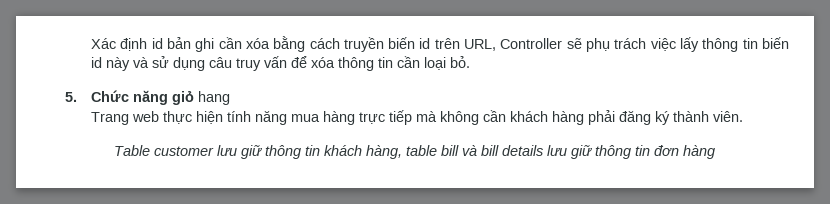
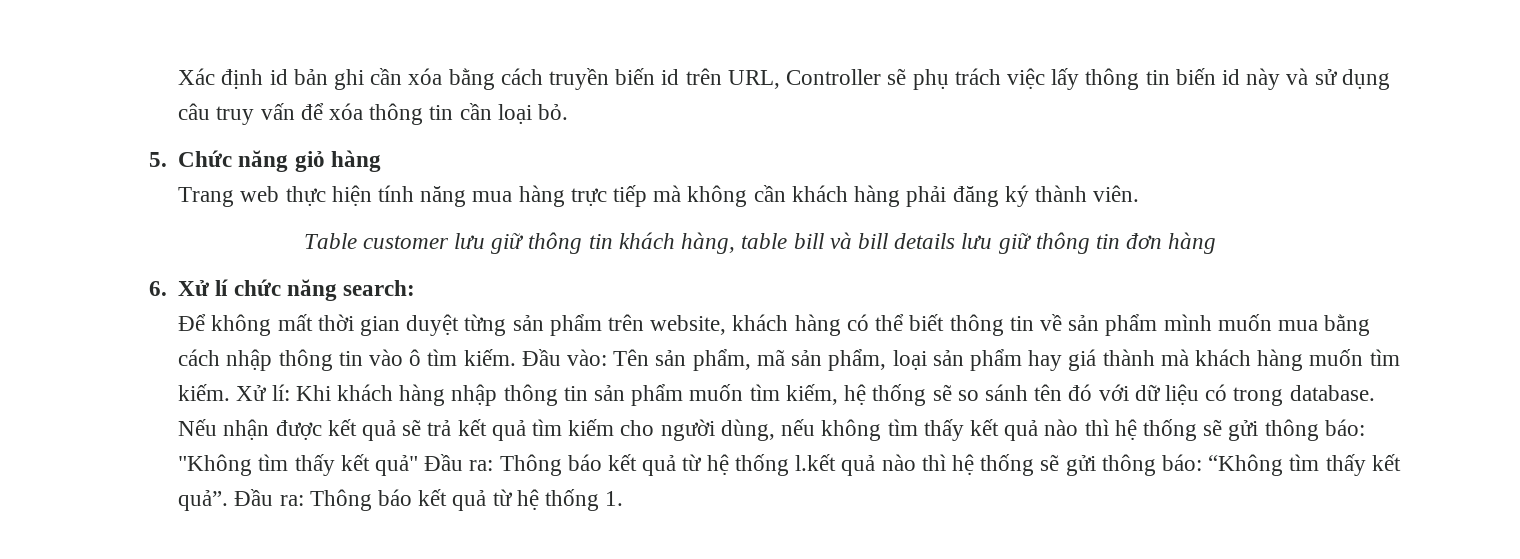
[197,91,230,105] hang -> [330,150,381,172] hàng
(715, 152) none -> [148,279,415,301] [178,314,1371,336] [178,349,1400,371] [178,384,1375,406] [178,419,1365,441] [178,454,1401,476] [178,489,624,511] // 6. Xử lí chức năng search: // Để không mất thời gian duyệt từng sản phẩm trên website, khách hàng có thể biết thông tin về sản phẩm mình muốn mua bằng cách nhập thông tin vào ô tìm kiếm. Đầu vào: Tên sản phẩm, mã sản phẩm, loại sản phẩm hay giá thành mà khách hàng muốn tìm kiếm. Xử lí: Khi khách hàng nhập thông tin sản phẩm muốn tìm kiếm, hệ thống sẽ so sánh tên đó với dữ liệu có trong database. Nếu nhận được kết quả sẽ trả kết quả tìm kiếm cho người dùng, nếu không tìm thấy kết quả nào thì hệ thống sẽ gửi thông báo: "Không tìm thấy kết quả" Đầu ra: Thông báo kết quả từ hệ thống l.kết quả nào thì hệ thống sẽ gửi thông báo: “Không tìm thấy kết quả”. Đầu ra: Thông báo kết quả từ hệ thống 1.

